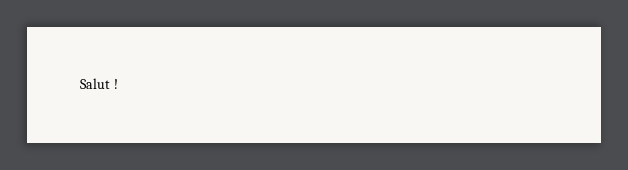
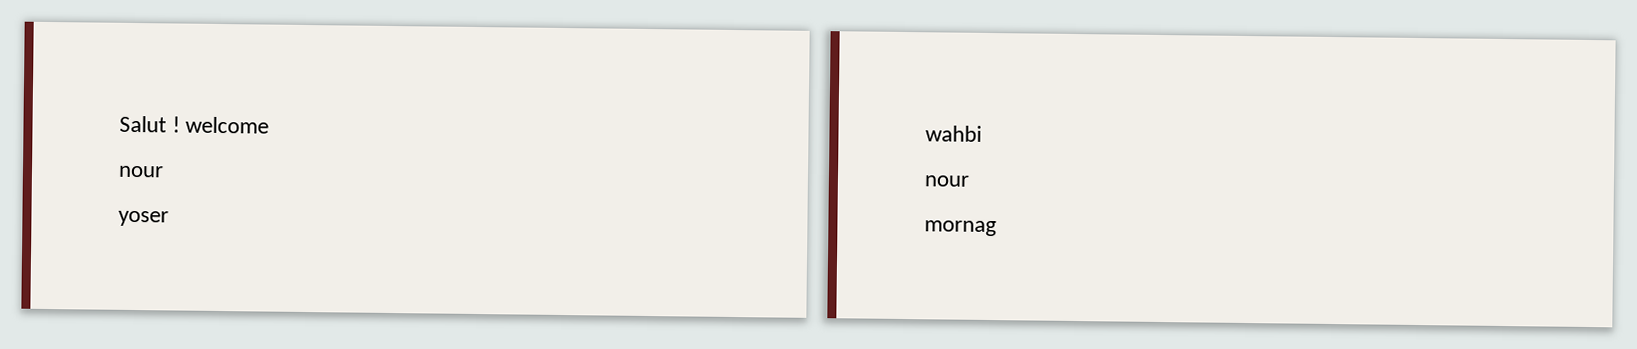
(118, 84) none -> [185,116,270,134] [118,165,164,178] [118,210,169,227] [925,125,982,142] [924,175,969,187] [924,220,997,237] welcome // nour // yoser // wahbi // nour // mornag

